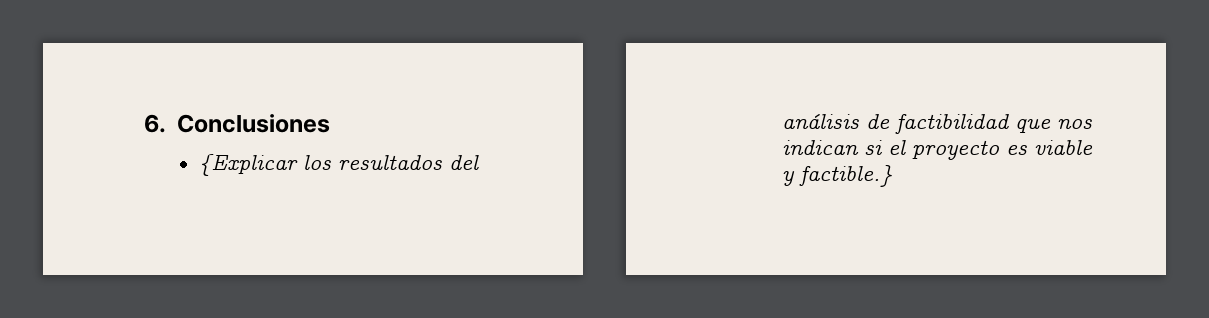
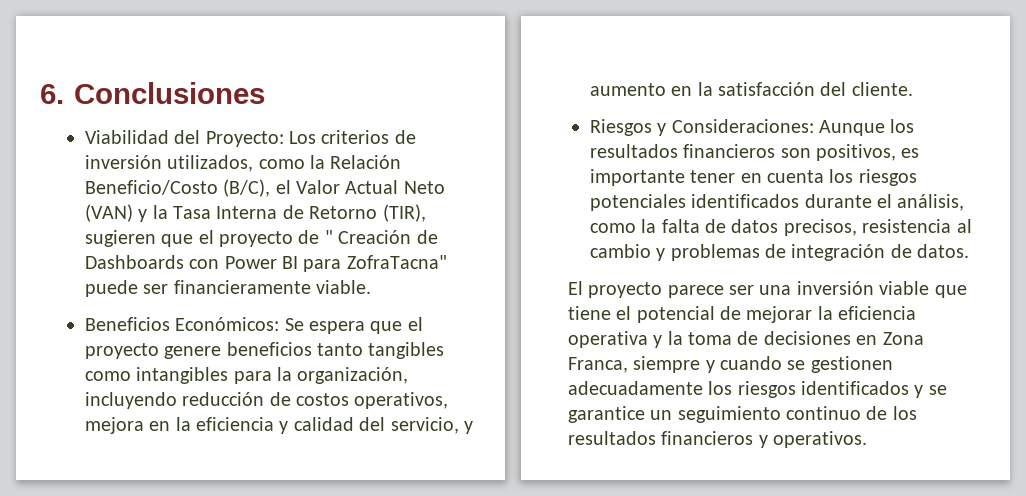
[199,154,480,176] [782,114,1093,134] [782,140,1094,160] [782,165,893,187] {Explicar los resultados del análisis de factibilidad que nos indican si el proyecto es viable y factible.} -> [84,130,416,147] [84,155,402,172] [84,179,445,197] [84,204,426,222] [84,230,438,247] [84,255,447,272] [84,280,371,297] [84,317,423,334] [84,342,445,359] [84,367,409,384] [84,392,449,409] [84,417,473,434] [589,82,913,96] [589,119,915,136] [589,144,920,161] [589,169,917,186] [589,194,965,211] [589,219,972,236] [589,244,970,261] [567,281,967,298] [567,306,917,323] [567,331,924,348] [567,356,893,373] [567,381,947,398] [567,406,917,423] [567,431,867,448] Viabilidad del Proyecto: Los criterios de inversión utilizados, como la Relación Beneficio/Costo (B/C), el Valor Actual Neto (VAN) y la Tasa Interna de Retorno (TIR), sugieren que el proyecto de " Creación de Dashboards con Power BI para ZofraTacna" puede ser financieramente viable. // Beneficios Económicos: Se espera que el proyecto genere beneficios tanto tangibles como intangibles para la organización, incluyendo reducción de costos operativos, mejora en la eficiencia y calidad del servicio, y aumento en la satisfacción del cliente. // Riesgos y Consideraciones: Aunque los resultados financieros son positivos, es importante tener en cuenta los riesgos potenciales identificados durante el análisis, como la falta de datos precisos, resistencia al cambio y problemas de integración de datos. // El proyecto parece ser una inversión viable que tiene el potencial de mejorar la eficiencia operativa y la toma de decisiones en Zona Franca, siempre y cuando se gestionen adecuadamente los riesgos identificados y se garantice un seguimiento continuo de los resultados financieros y operativos.

